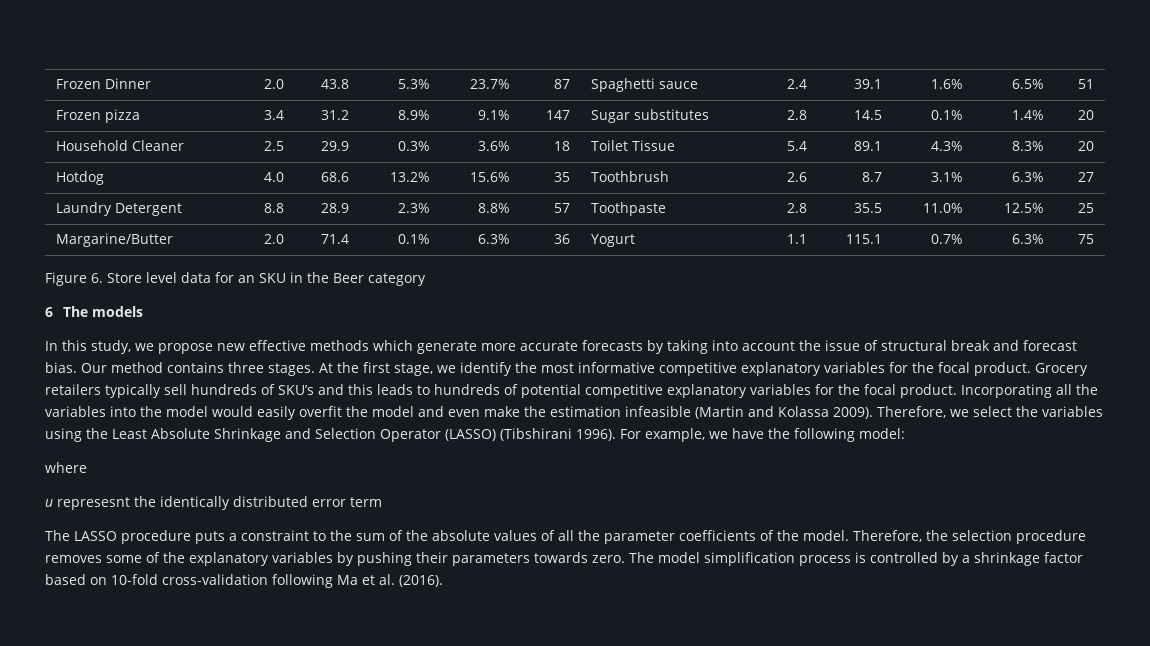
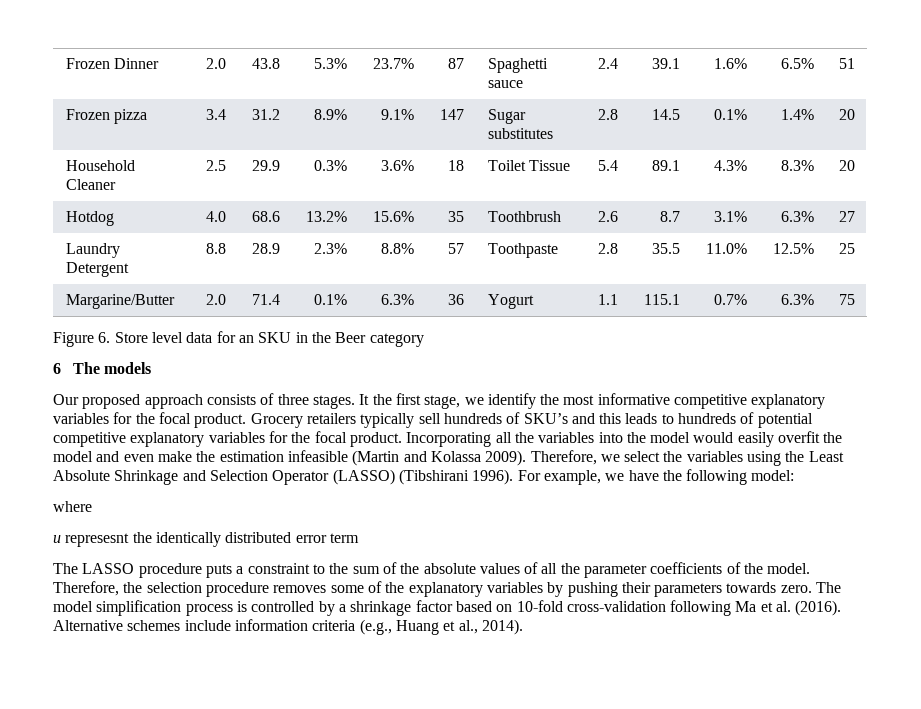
[45,340,1077,354] [45,362,224,373] In this study, we propose new effective methods which generate more accurate forecasts by taking into account the issue of structural break and forecast bias. Our method contains -> [53,393,275,409] Our proposed approach consists of
[319,363,333,373] At -> [359,394,370,405] It
(443, 581) none -> [53,619,523,635] Alternative schemes include information criteria (e.g., Huang et al., 2014).

